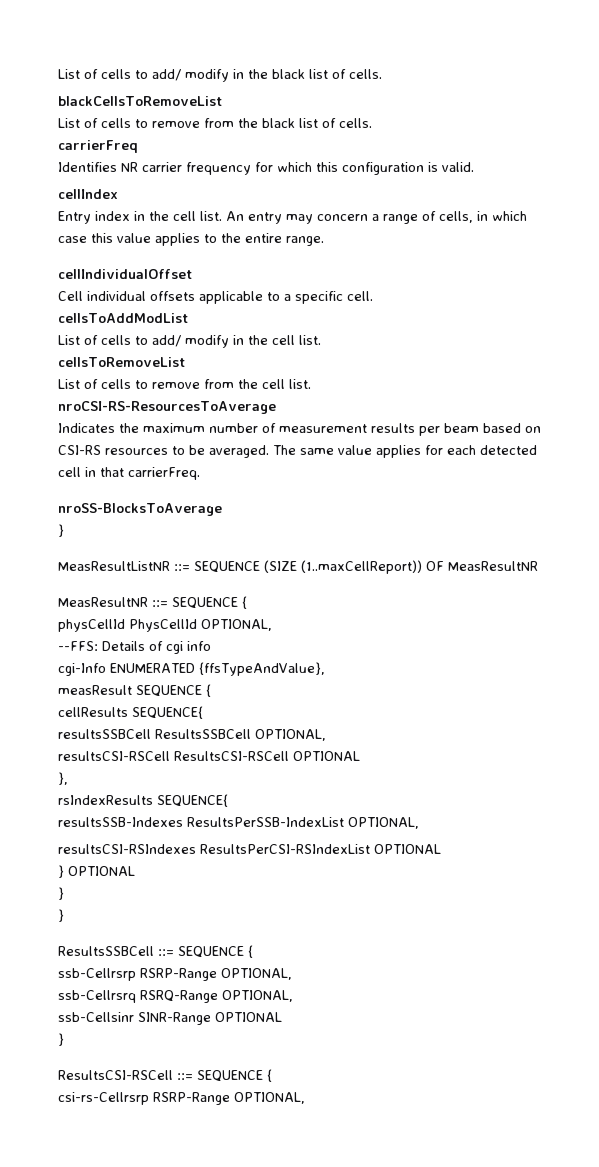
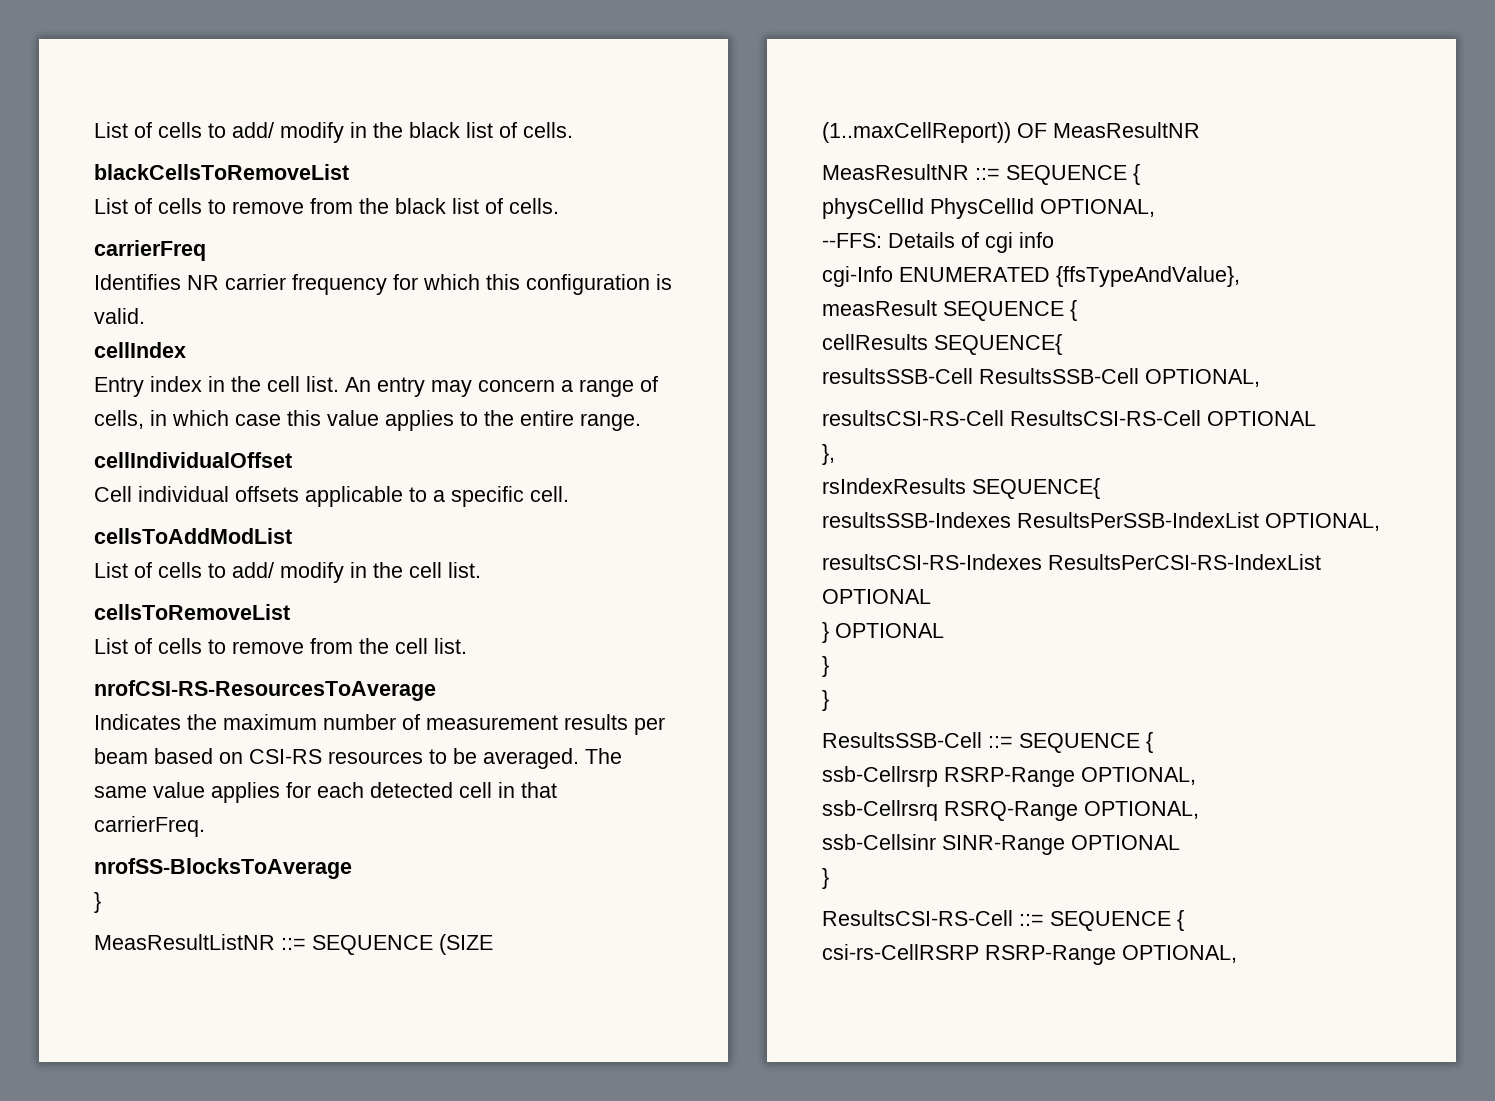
[58,401,276,414] nroCSI-RS-ResourcesToAverage -> [94,680,436,701] nrofCSI-RS-ResourcesToAverage
[58,503,222,516] nroSS-BlocksToAverage -> [94,858,352,879] nrofSS-BlocksToAverage
[58,729,326,741] [58,751,289,761] resultsSSBCell ResultsSSBCell OPTIONAL, // resultsCSI-RSCell ResultsCSI-RSCell -> [822,368,1260,387] [822,410,1201,426] resultsSSB-Cell ResultsSSB-Cell OPTIONAL, // resultsCSI-RS-Cell ResultsCSI-RS-Cell
[58,844,370,854] resultsCSI-RSIndexes ResultsPerCSI-RSIndexList -> [822,554,1321,570] resultsCSI-RS-Indexes ResultsPerCSI-RS-IndexList
[58,946,154,956] ResultsSSBCell -> [822,732,982,748] ResultsSSB-Cell
[58,1069,272,1082] [58,1092,149,1105] ResultsCSI-RSCell ::= SEQUENCE { // csi-rs-Cellrsrp -> [822,910,1184,931] [822,944,979,960] ResultsCSI-RS-Cell ::= SEQUENCE { // csi-rs-CellRSRP

